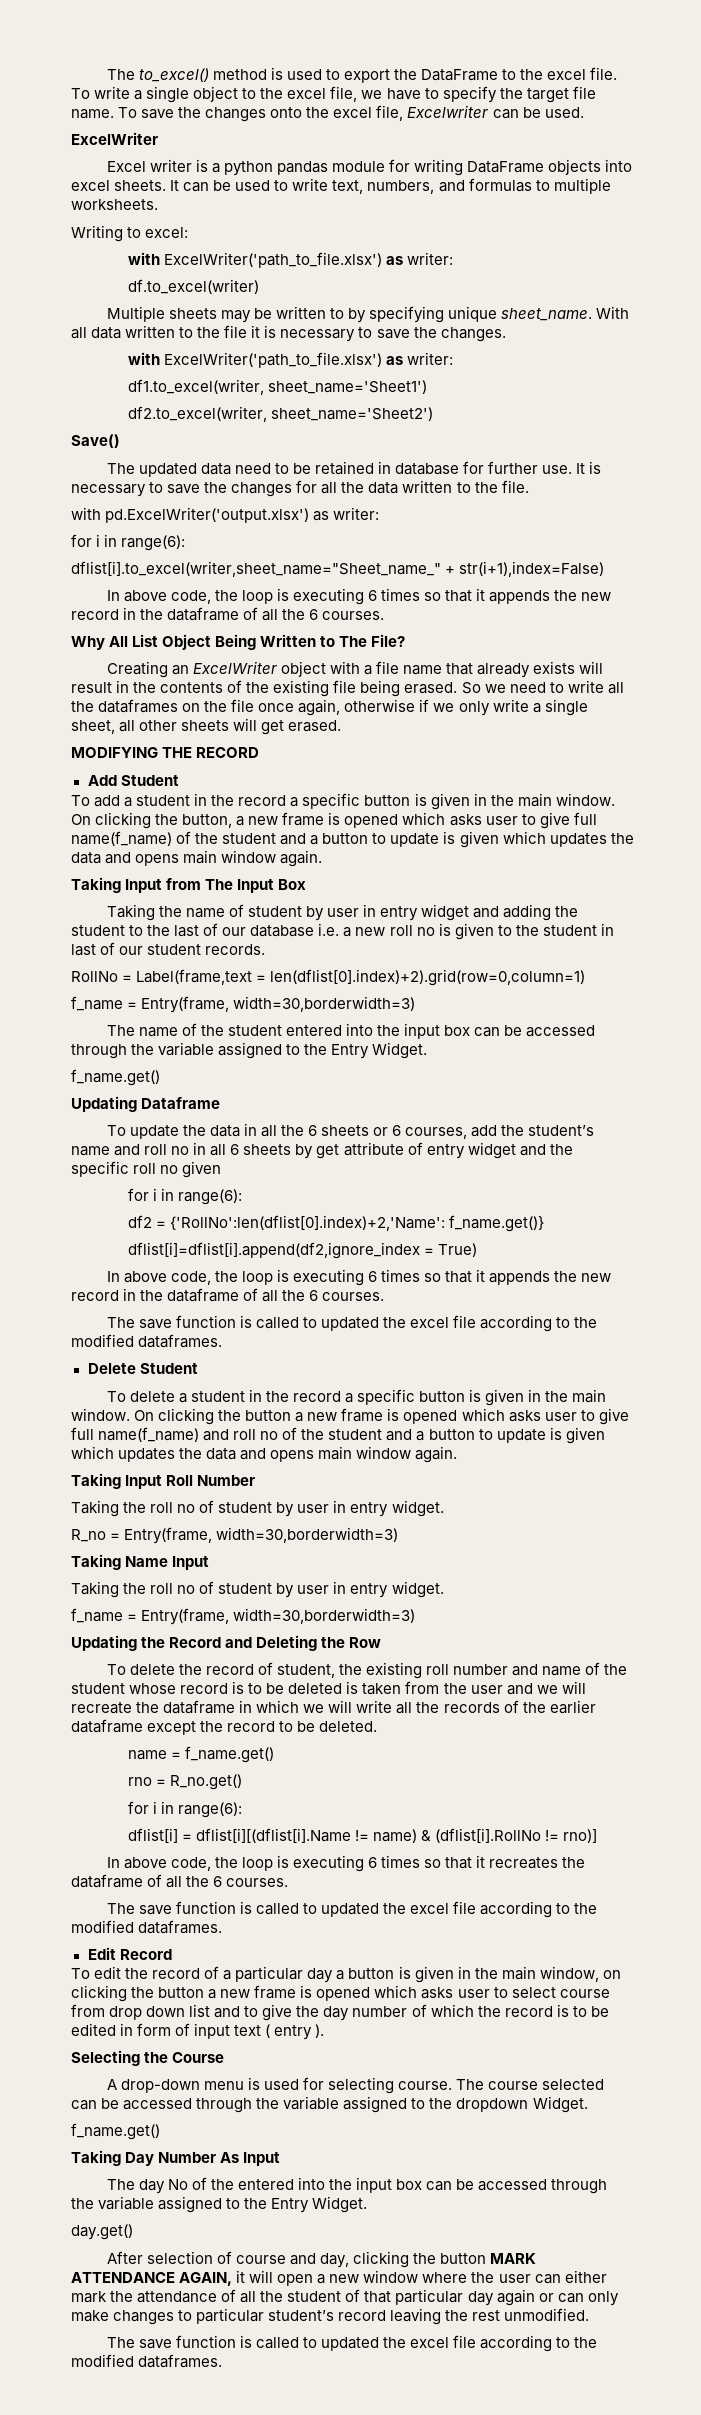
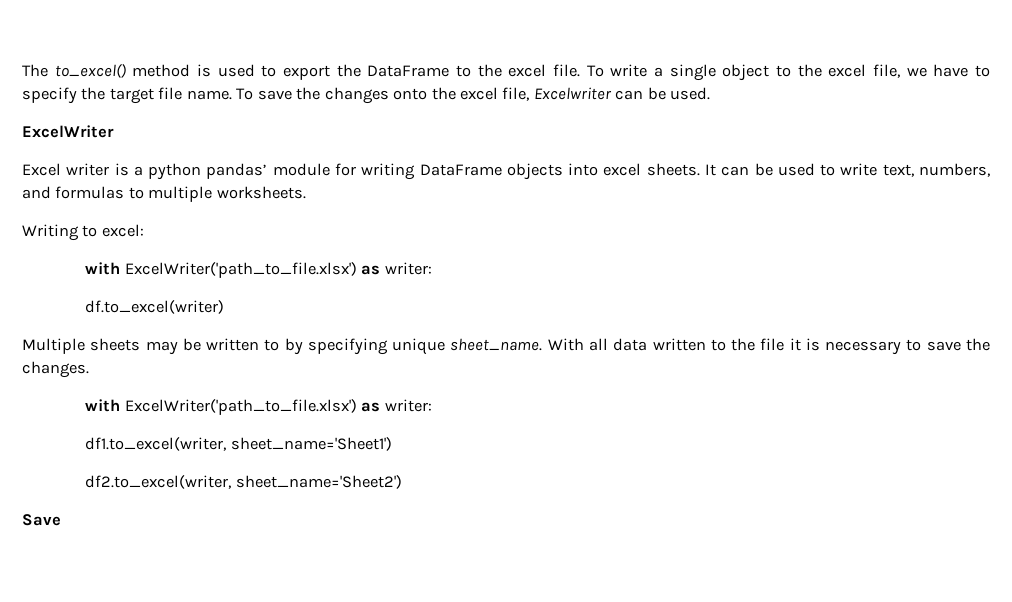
[276,161,328,175] pandas -> [206,163,268,179] pandas’
[71,434,120,448] [106,461,602,477] [71,480,529,497] [71,507,380,523] [71,534,186,551] [71,561,605,577] [106,588,612,605] [71,607,385,621] [71,634,406,650] [106,661,604,678] [71,680,624,697] [71,699,588,716] [71,718,342,735] [71,747,260,758] [87,775,179,786] [71,793,615,810] [71,812,597,829] [71,831,634,848] [71,850,323,867] [71,877,307,893] [106,904,579,921] [71,923,614,940] [71,942,266,956] [71,969,586,986] [71,996,416,1013] [106,1023,596,1039] [71,1042,428,1059] [71,1069,160,1086] [71,1096,221,1112] [106,1123,595,1139] [71,1142,573,1159] [71,1161,222,1178] [127,1188,242,1205] [127,1215,544,1232] [127,1242,477,1259] [106,1269,612,1286] [71,1288,385,1302] [106,1315,598,1332] [71,1334,223,1348] [87,1363,198,1374] [106,1389,607,1406] [71,1408,629,1425] [71,1427,605,1444] [71,1446,458,1463] [71,1473,256,1489] [71,1500,444,1517] [71,1527,399,1544] [71,1554,210,1570] [71,1581,444,1598] [71,1608,416,1625] [71,1635,382,1651] [106,1662,628,1679] [71,1681,586,1695] [71,1700,596,1714] [71,1719,378,1735] [127,1746,274,1763] [127,1774,242,1790] [127,1801,242,1818] [127,1828,597,1843] [106,1855,586,1872] [71,1874,289,1888] [106,1901,598,1918] [71,1920,223,1934] [87,1947,172,1960] [71,1966,621,1983] [71,1985,610,2002] [71,2004,609,2021] [71,2023,325,2040] [71,2050,225,2066] [106,2077,605,2094] [71,2096,588,2113] [71,2123,160,2140] [71,2150,281,2166] [106,2177,608,2194] [71,2196,368,2213] [71,2224,133,2240] [106,2251,537,2268] [71,2270,607,2286] [71,2289,619,2306] [71,2308,590,2325] [106,2335,598,2352] [71,2354,223,2368] Save() // The updated data need to be retained in database for further use. It is necessary to save the changes for all the data written to the file. // with pd.ExcelWriter('output.xlsx') as writer: // for i in range(6): // dflist[i].to_excel(writer,sheet_name="Sheet_name_" + str(i+1),index=False) // In above code, the loop is executing 6 times so that it appends the new record in the dataframe of all the 6 courses. // Why All List Object Being Written to The File? // Creating an ExcelWriter object with a file name that already exists will result in the contents of the existing file being erased. So we need to write all the dataframes on the file once again, otherwise if we only write a single sheet, all other sheets will get erased. // MODIFYING THE RECORD // Add Student // To add a student in the record a specific button is given in the main window. On clicking the button, a new frame is opened which asks user to give full name(f_name) of the student and a button to update is given which updates the data and opens main window again. // Taking Input from The Input Box // Taking the name of student by user in entry widget and adding the student to the last of our database i.e. a new roll no is given to the student in last of our student records. // RollNo = Label(frame,text = len(dflist[0].index)+2).grid(row=0,column=1) // f_name = Entry(frame, width=30,borderwidth=3) // The name of the student entered into the input box can be accessed through the variable assigned to the Entry Widget. // f_name.get() // Updating Dataframe // To update the data in all the 6 sheets or 6 courses, add the student’s name and roll no in all 6 sheets by get attribute of entry widget and the specific roll no given // for i in range(6): // df2 = {'RollNo':len(dflist[0].index)+2,'Name': f_name.get()} // dflist[i]=dflist[i].append(df2,ignore_index = True) // In above code, the loop is executing 6 times so that it appends the new record in the dataframe of all the 6 courses. // The save function is called to updated the excel file according to the modified dataframes. // Delete Student // To delete a student in the record a specific button is given in the main window. On clicking the button a new frame is opened which asks user to give full name(f_name) and roll no of the student and a button to update is given which updates the data and opens main window again. // Taking Input Roll Number // Taking the roll no of student by user in entry widget. // R_no = Entry(frame, width=30,borderwidth=3) // Taking Name Input // Taking the roll no of student by user in entry widget. // f_name = Entry(frame, width=30,borderwidth=3) // Updating the Record and Deleting the Row // To delete the record of student, the existing roll number and name of the student whose record is to be deleted is taken from the user and we will recreate the dataframe in which we will write all the records of the earlier dataframe except the record to be deleted. // name = f_name.get() // rno = R_no.get() // for i in range(6): // dflist[i] = dflist[i][(dflist[i].Name != name) & (dflist[i].RollNo != rno)] // In above code, the loop is executing 6 times so that it recreates the dataframe of all the 6 courses. // The save function is called to updated the excel file according to the modified dataframes. // Edit Record // To edit the record of a particular day a button is given in the main window, on clicking the button a new frame is opened which asks user to select course from drop down list and to give the day number of which the record is to be edited in form of input text ( entry ). // Selecting the Course // A drop-down menu is used for selecting course. The course selected can be accessed through the variable assigned to the dropdown Widget. // f_name.get() // Taking Day Number As Input // The day No of the entered into the input box can be accessed through the variable assigned to the Entry Widget. // day.get() // After selection of course and day, clicking the button MARK ATTENDANCE AGAIN, it will open a new window where the user can either mark the attendance of all the student of that particular day again or can only make changes to particular student’s record leaving the rest unmodified. // The save function is called to updated the excel file according to the modified dataframes. -> [22,514,61,526] Save

